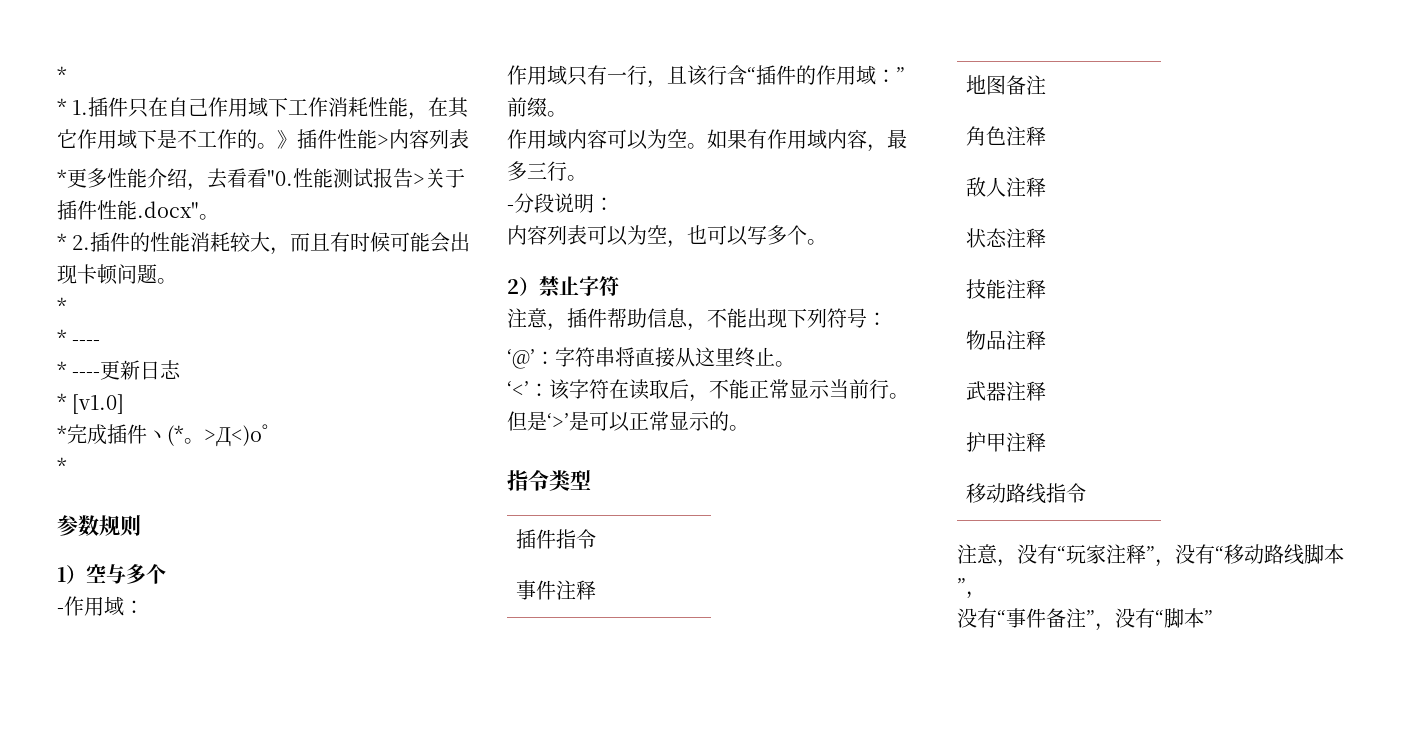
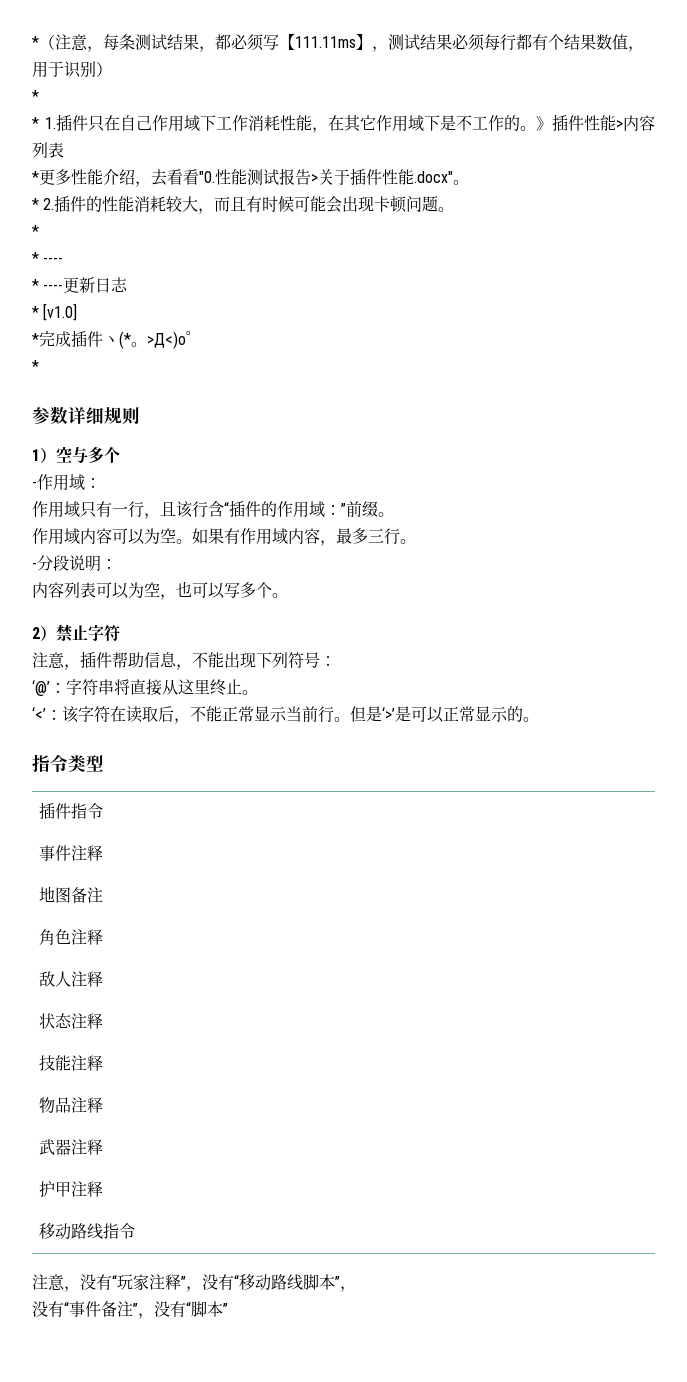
[57,66,67,83] * -> [32,34,644,52] [32,61,112,78] [32,90,39,102] *（注意，每条测试结果，都必须写【111.11ms】，测试结果必须每行都有个结果数值，用于识别） // *
(99, 525) none -> [68,407,104,425] 详细

